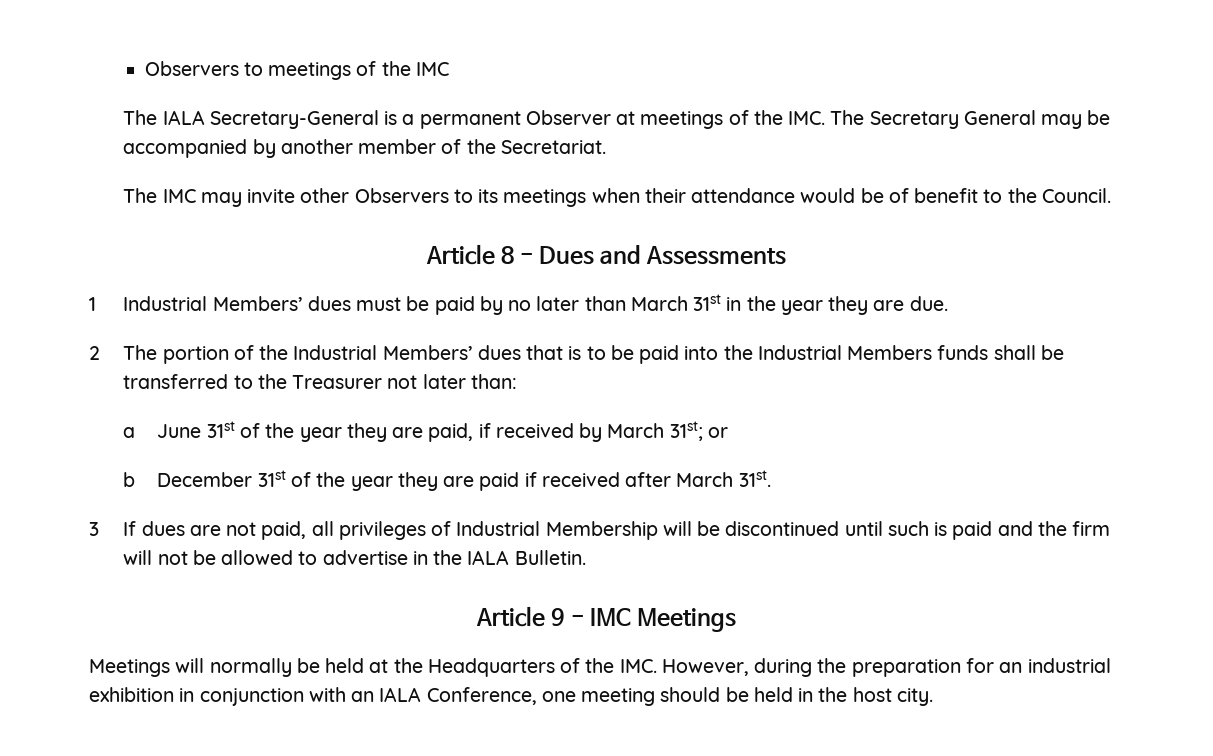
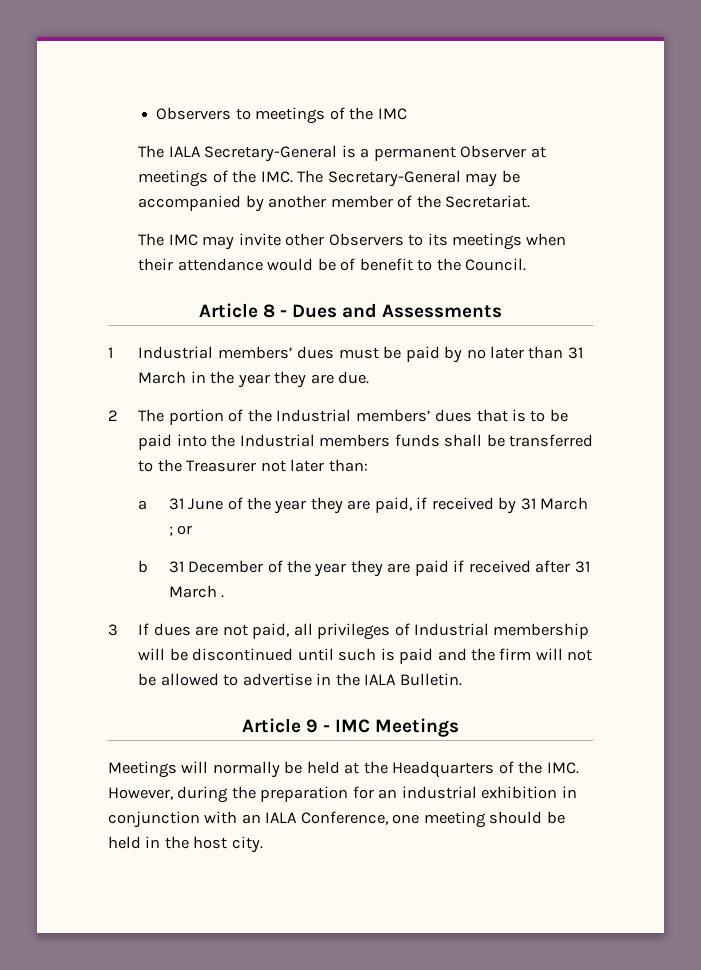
[869,110,1036,129] Secretary General -> [327,170,461,187] Secretary-General
[212,296,303,311] Members’ -> [217,346,293,359] members’
[630,294,722,311] March 31st -> [567,347,583,359] [138,371,187,384] 31 March
[382,345,473,360] Members’ -> [355,409,431,422] members’
[847,345,933,360] Members -> [319,434,391,447] members
[157,421,235,438] June 31st -> [168,498,224,510] 31 June
[607,421,703,441] March 31st; -> [520,497,589,510] [168,526,173,536] 31 March ;
[157,470,286,487] December 31st -> [168,560,264,573] 31 December
[676,470,771,487] March 31st. -> [574,561,590,573] [168,585,225,598] 31 March .
[545,521,658,540] Membership -> [493,623,590,639] membership

